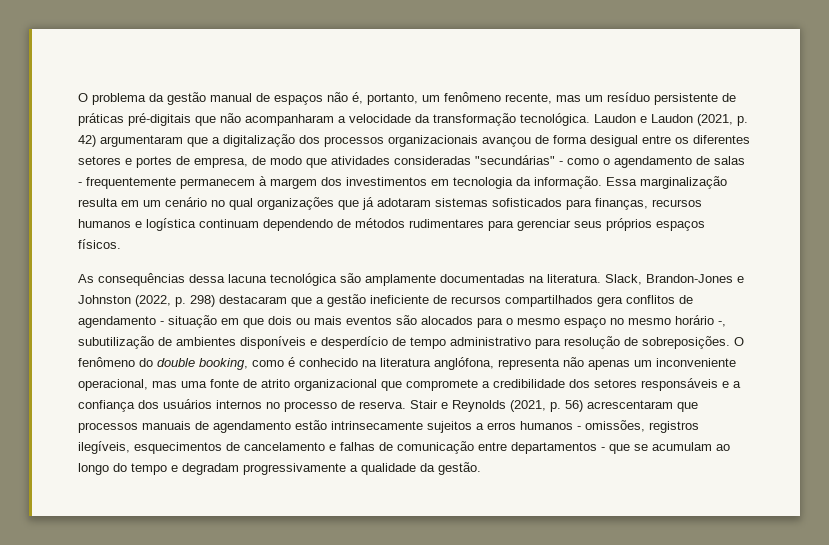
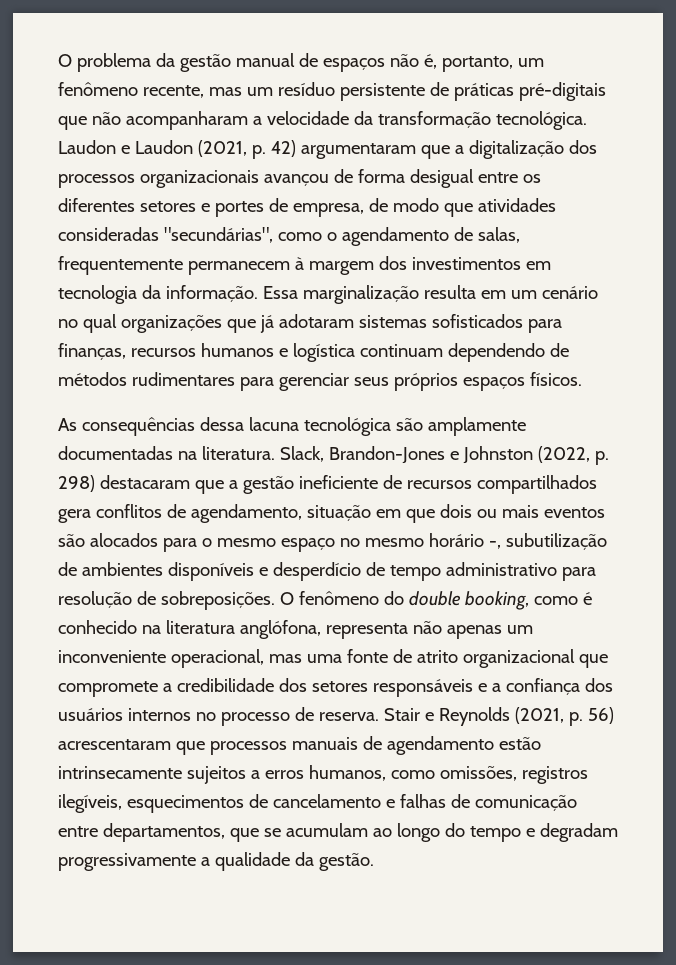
[475,155,563,165] "secundárias" - -> [163,227,273,243] "secundárias",
[714,156,745,165] [78,182,82,186] salas - -> [477,227,520,243] salas,
[78,316,164,328] agendamento - -> [190,504,302,523] agendamento,
[520,421,581,430] humanos - -> [308,765,435,781] humanos, como
[511,442,605,454] departamentos - -> [102,823,225,842] departamentos,

